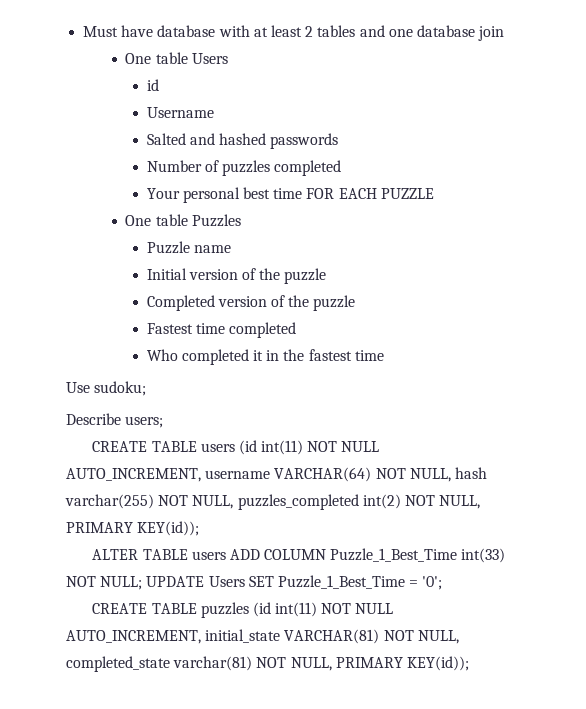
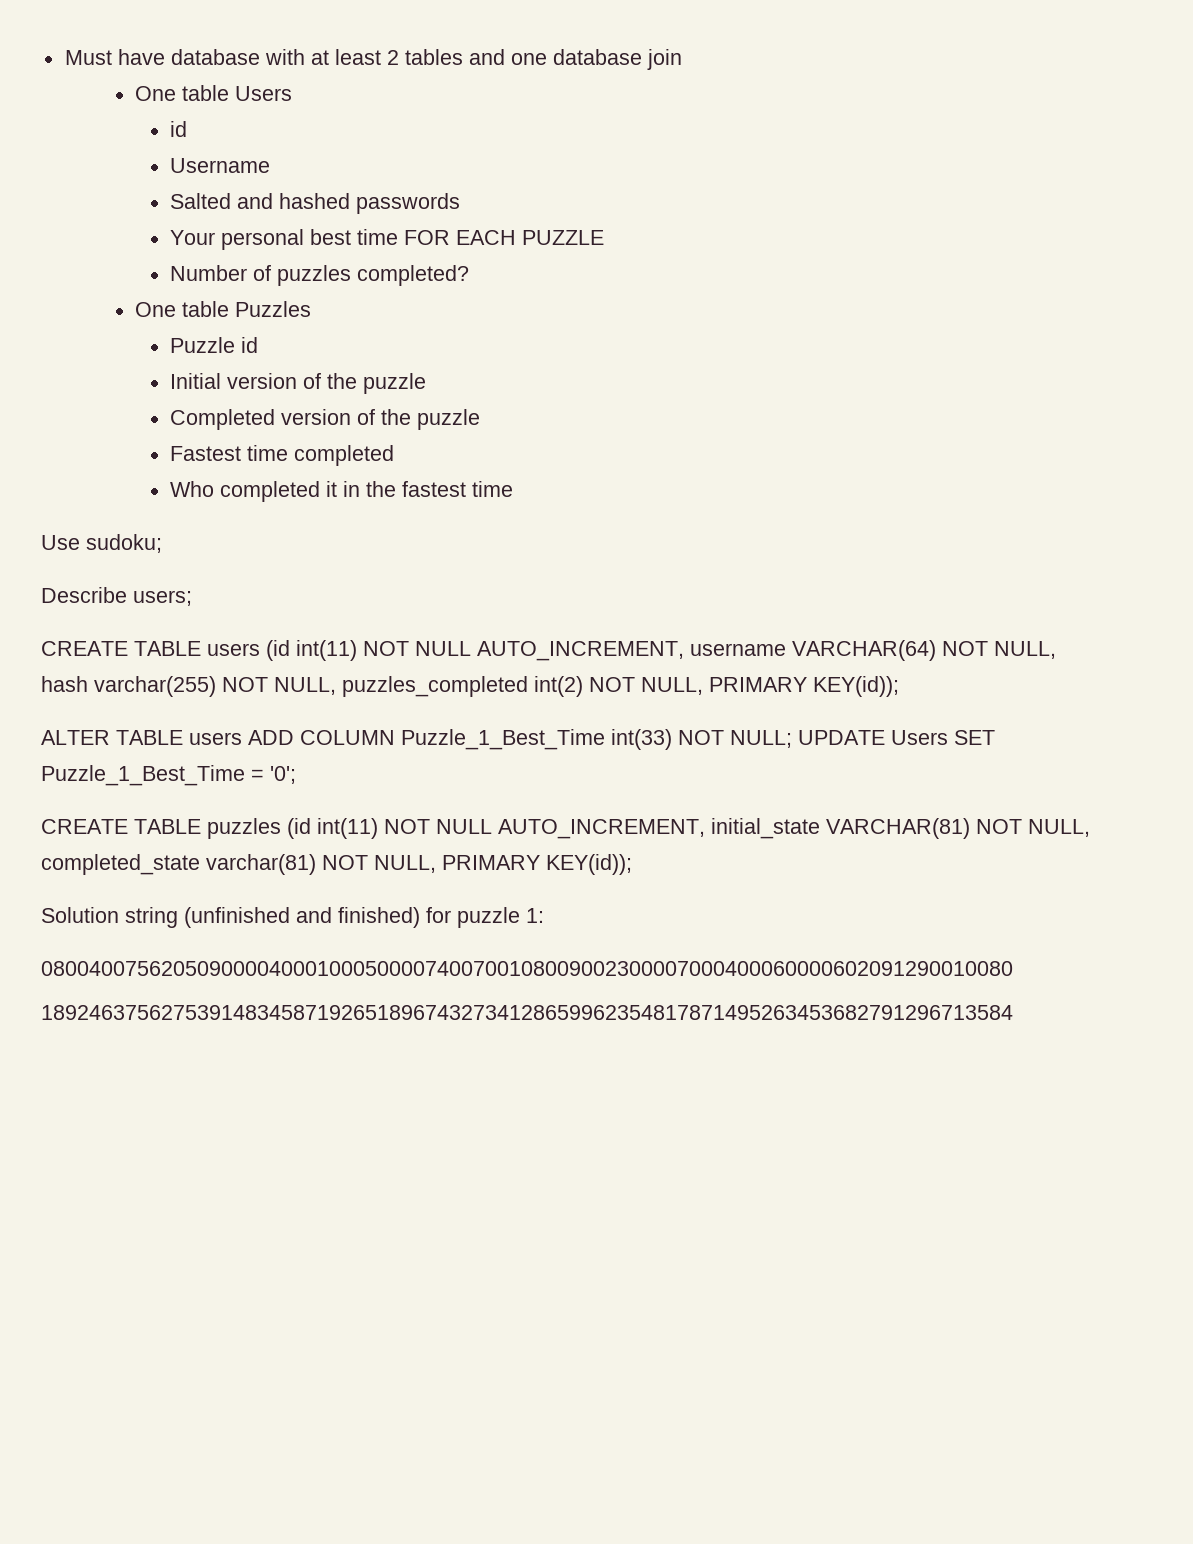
[146,160,342,176] // Number of puzzles completed -> (461, 203) none
(434, 193) none -> [170,265,470,286] // Number of puzzles completed?
[193,245,231,253] name -> [241,337,259,353] id
(469, 663) none -> [41,907,544,928] [41,961,1013,976] [41,1005,1013,1020] // Solution string (unfinished and finished) for puzzle 1: // 080040075620509000040001000500007400700108009002300007000400060000602091290010080 // 189246375627539148345871926518967432734128659962354817871495263453682791296713584

